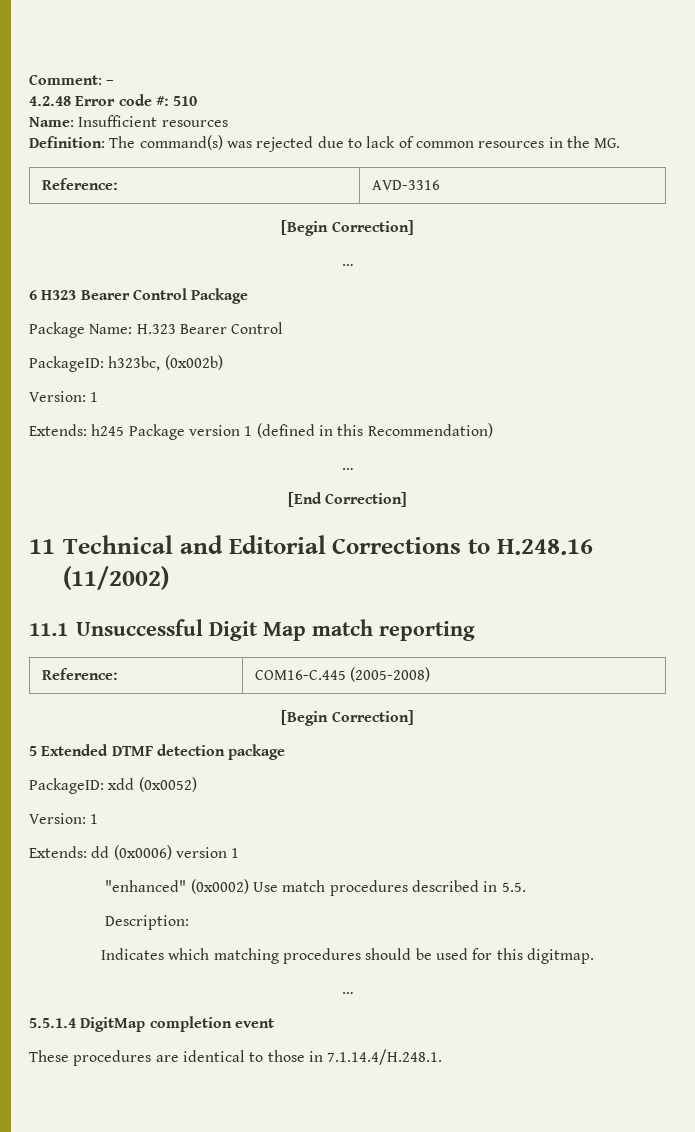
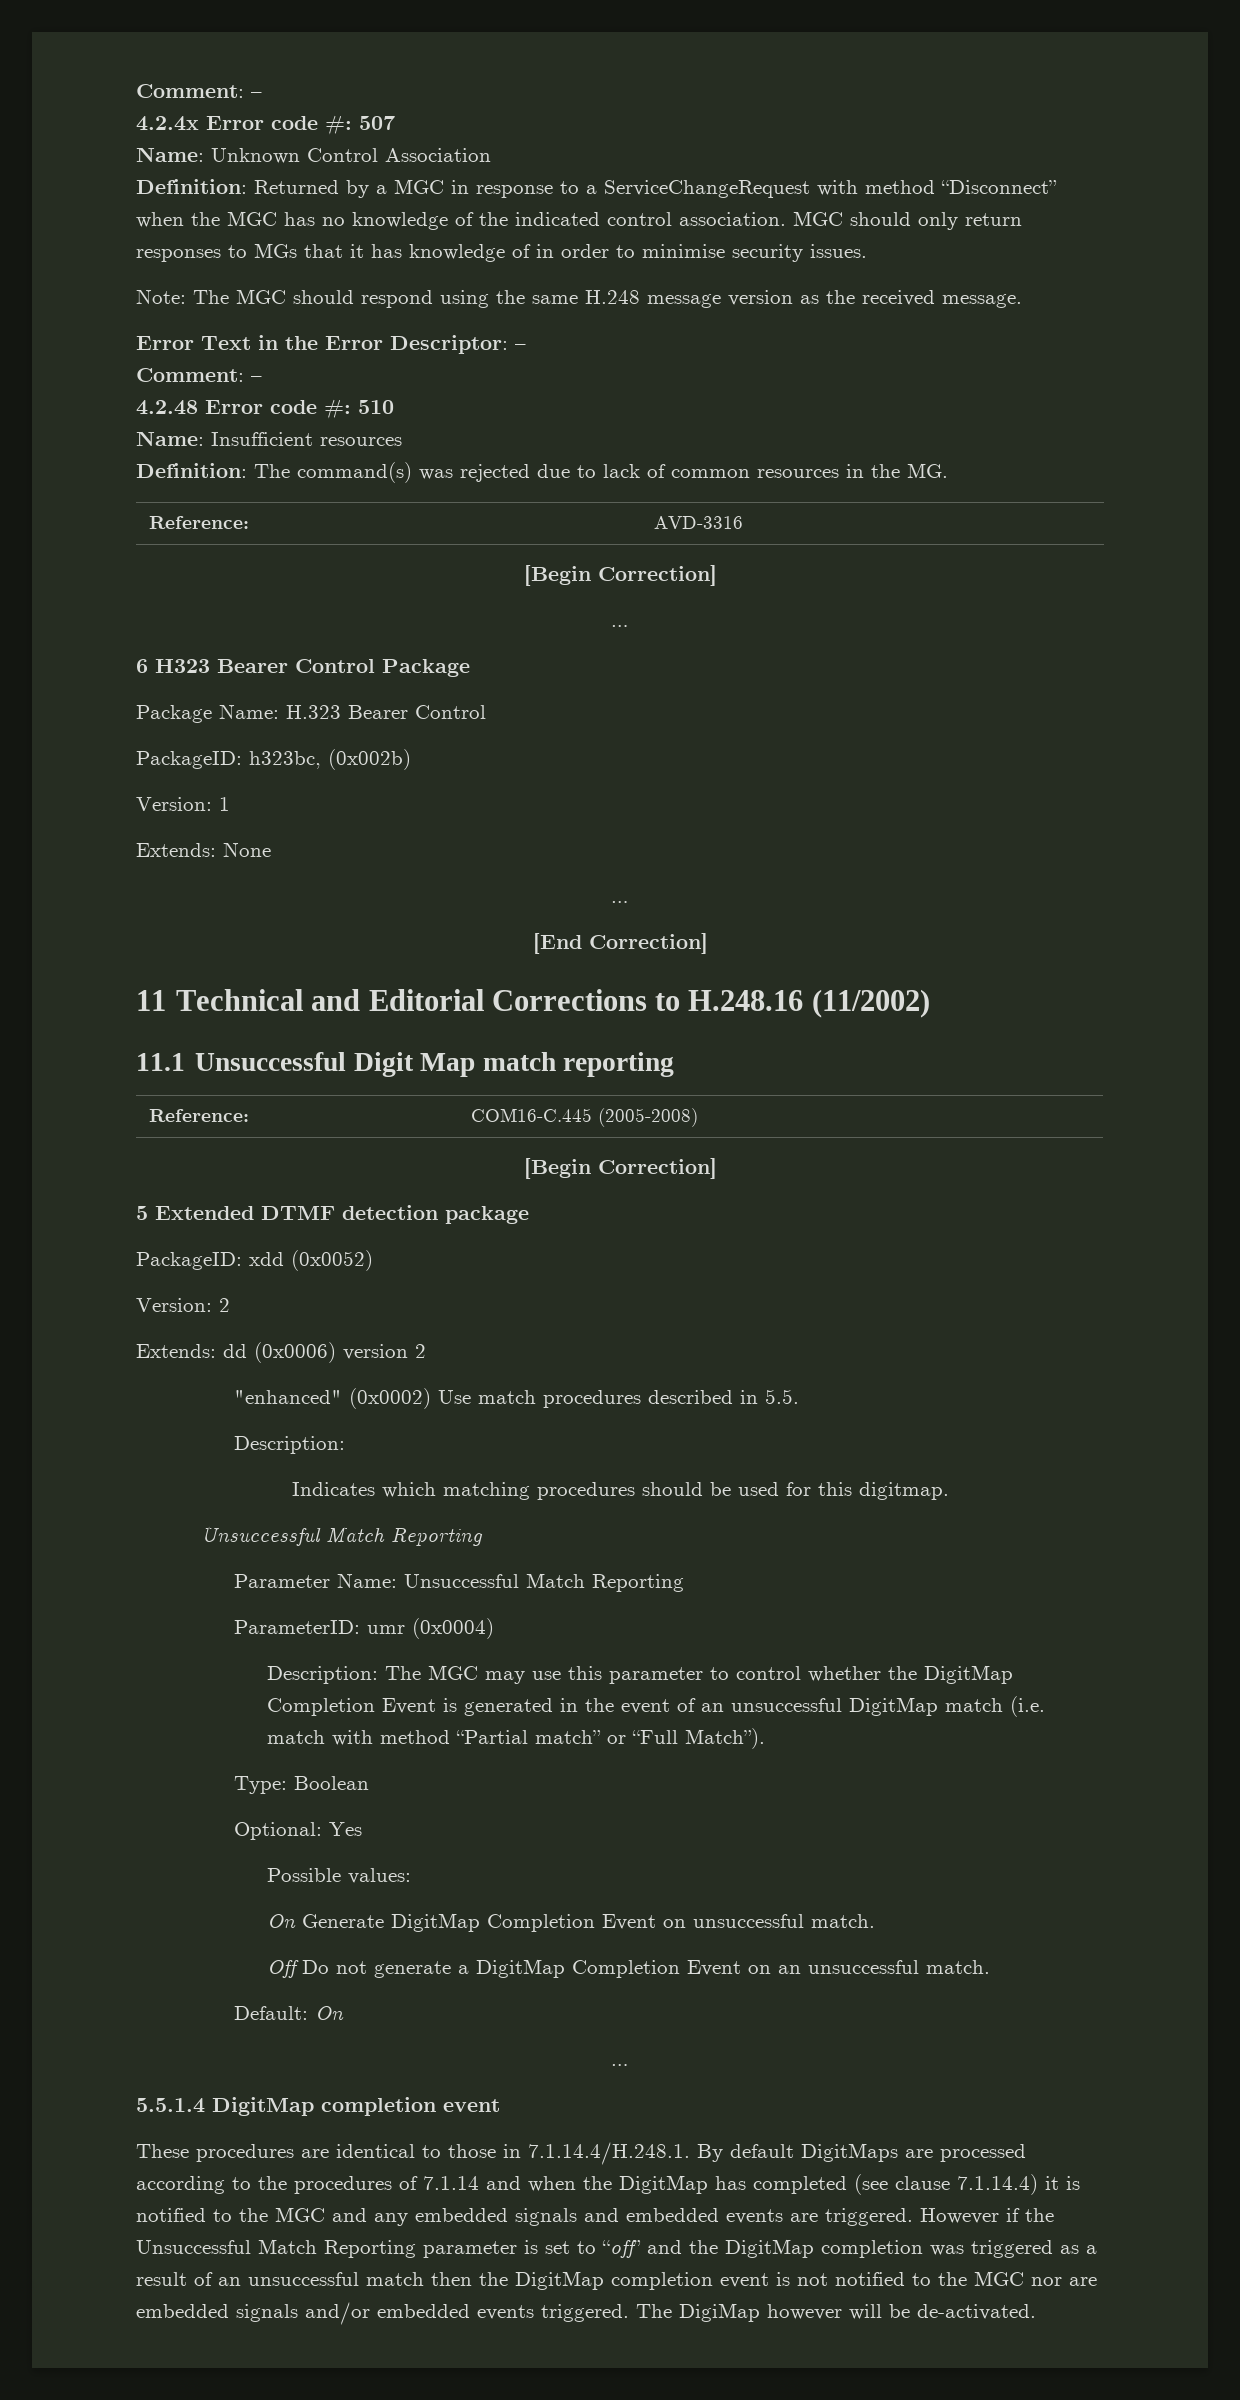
[29,74,115,85] Comment: – -> [136,84,262,98] [136,115,395,135] [136,147,491,164] [136,179,1057,198] [136,211,1022,230] [136,243,867,262] [136,289,1022,308] [136,335,526,354] [136,368,262,382] Comment: – // 4.2.4x Error code #: 507 // Name: Unknown Control Association // Definition: Returned by a MGC in response to a ServiceChangeRequest with method “Disconnect” when the MGC has no knowledge of the indicated control association. MGC should only return responses to MGs that it has knowledge of in order to minimise security issues. // Note: The MGC should respond using the same H.248 message version as the received message. // Error Text in the Error Descriptor: – // Comment: –
[29,423,493,440] Extends: h245 Package version 1 (defined in this Recommendation) -> [136,842,271,857] Extends: None
[90,814,99,824] 1 -> [219,1298,230,1312] 2
[231,848,240,858] 1 -> [415,1344,426,1358] 2
(594, 956) none -> [201,1526,484,1546] [234,1573,685,1592] [234,1618,495,1639] [266,1665,1013,1684] [266,1696,1045,1717] [266,1728,765,1749] [234,1776,370,1794] [234,1822,363,1840] [266,1868,411,1884] [266,1913,875,1932] [266,1959,990,1978] [234,2006,345,2020] // Unsuccessful Match Reporting // Parameter Name: Unsuccessful Match Reporting // ParameterID: umr (0x0004) // Description: The MGC may use this parameter to control whether the DigitMap Completion Event is generated in the event of an unsuccessful DigitMap match (i.e. match with method “Partial match” or “Full Match”). // Type: Boolean // Optional: Yes // Possible values: // On Generate DigitMap Completion Event on unsuccessful match. // Off Do not generate a DigitMap Completion Event on an unsuccessful match. // Default: On
(443, 1057) none -> [697,2143,1026,2162] [136,2174,1080,2195] [136,2207,1054,2226] [136,2239,1097,2258] [136,2271,1097,2290] [136,2302,1036,2325] By default DigitMaps are processed according to the procedures of 7.1.14 and when the DigitMap has completed (see clause 7.1.14.4) it is notified to the MGC and any embedded signals and embedded events are triggered. However if the Unsuccessful Match Reporting parameter is set to “off” and the DigitMap completion was triggered as a result of an unsuccessful match then the DigitMap completion event is not notified to the MGC nor are embedded signals and/or embedded events triggered. The DigiMap however will be de-activated.

